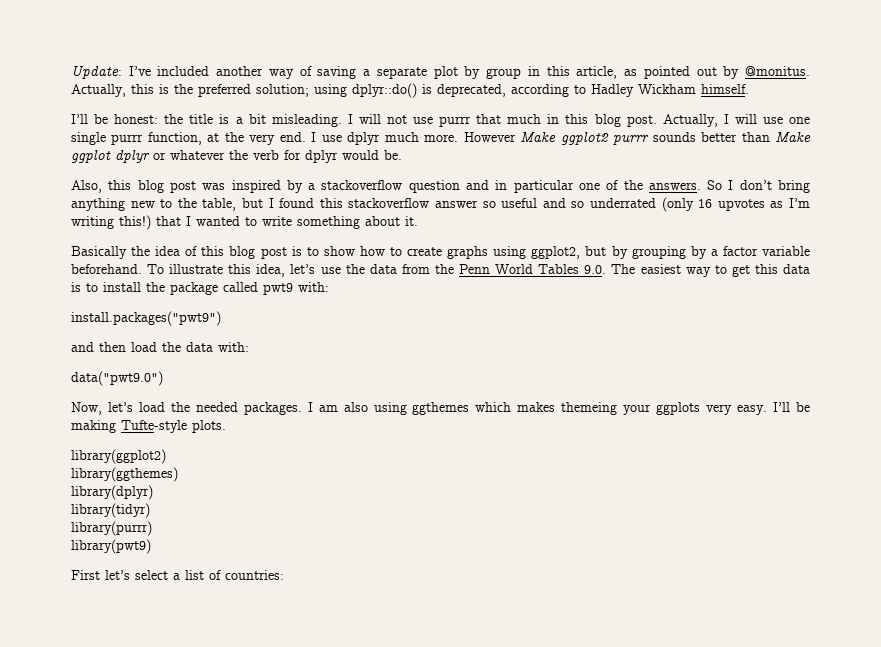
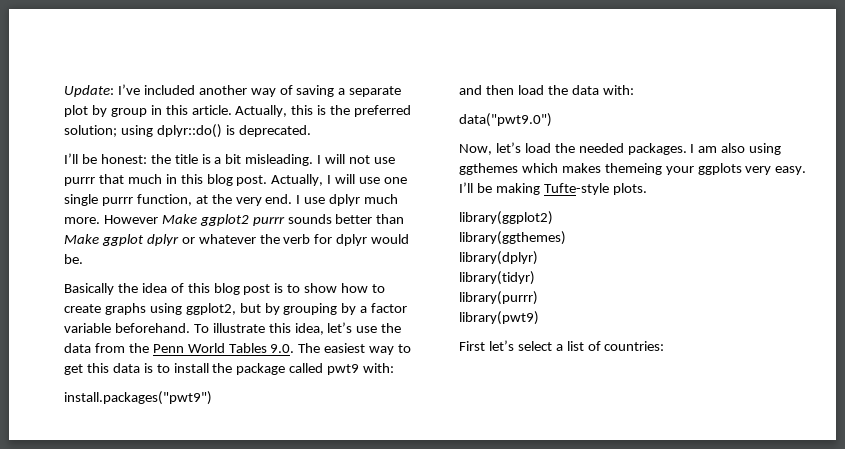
[576,66,810,79] article, as pointed out by @monitus. -> [191,105,232,115] article.
[437,84,749,97] deprecated, according to Hadley Wickham himself. -> [238,125,311,137] deprecated.
[71,180,810,193] [71,197,811,212] [71,215,418,230] // Also, this blog post was inspired by a stackoverflow question and in particular one of the answers. So I don’t bring anything new to the table, but I found this stackoverflow answer so useful and so underrated (only 16 upvotes as I’m writing this!) that I wanted to write something about it. -> (83, 259) none

